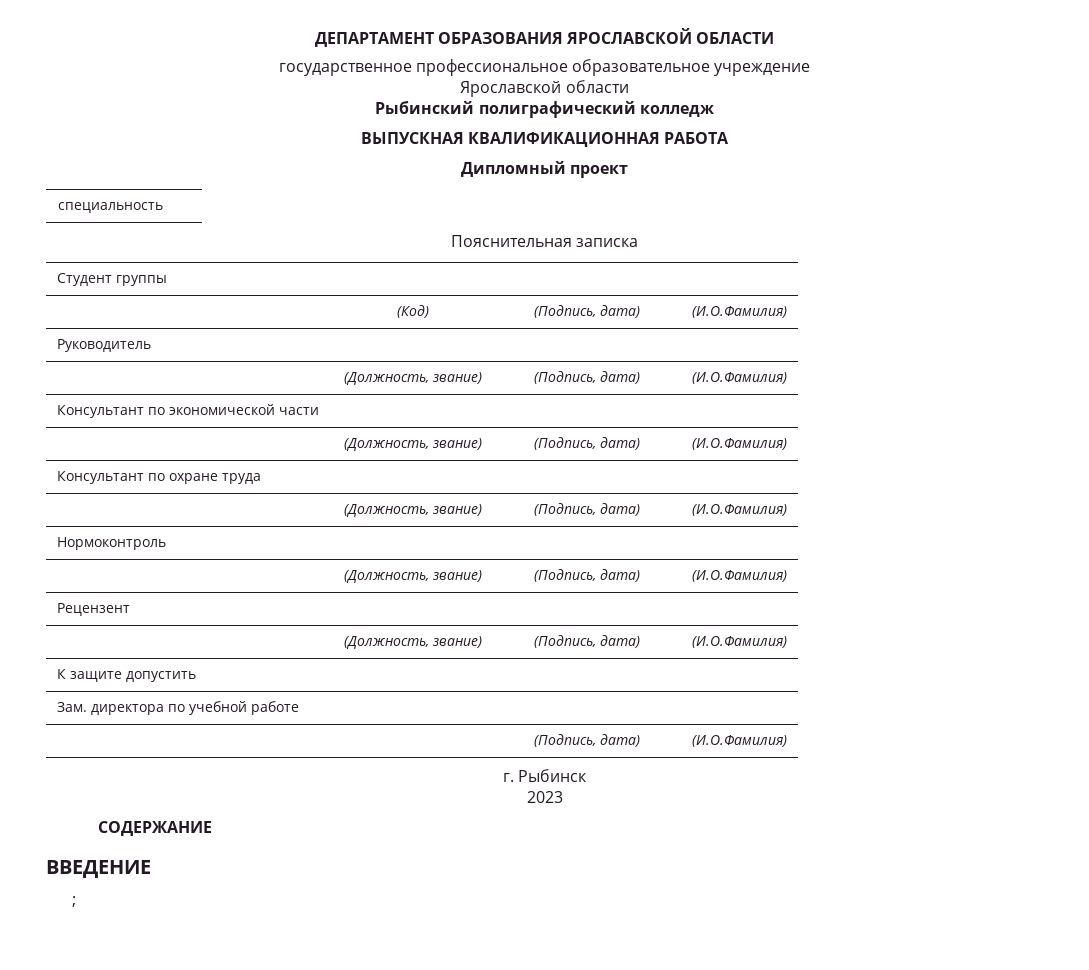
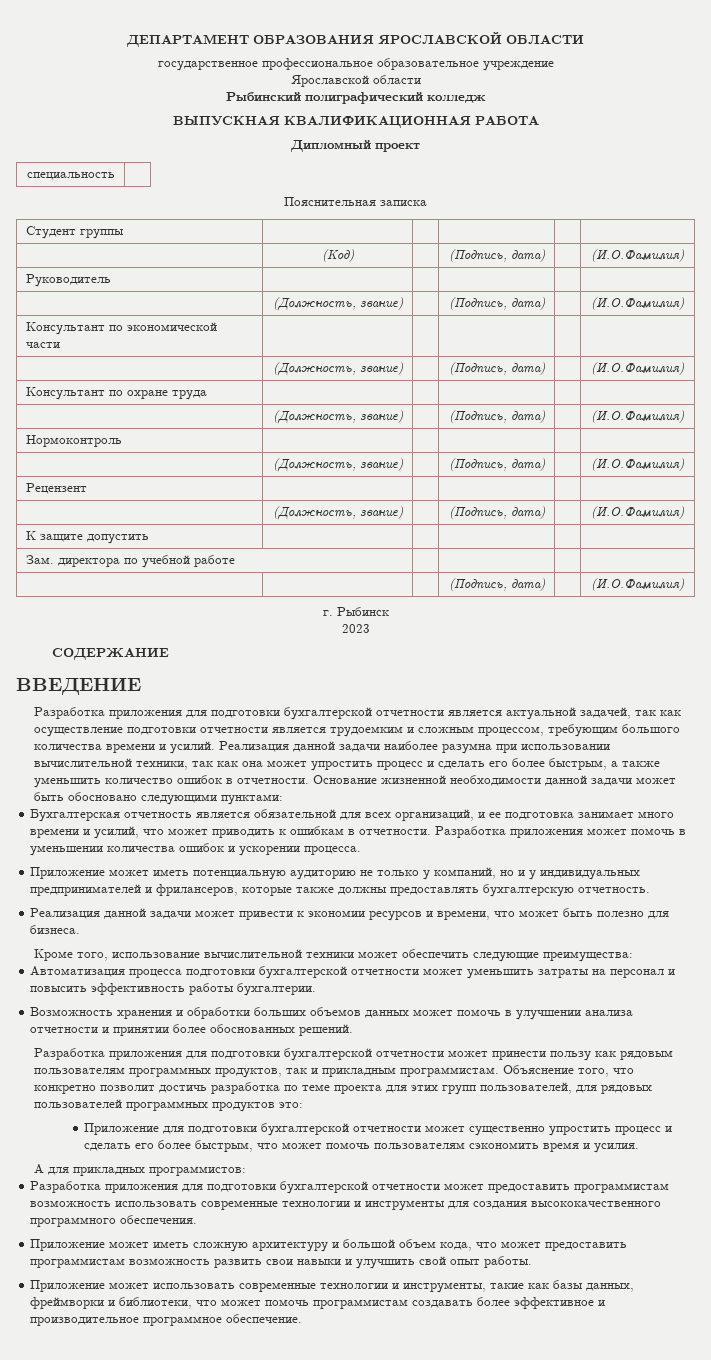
[71,896,76,907] ; -> [33,707,681,720] [33,724,680,737] [33,741,610,754] [33,758,660,771] [33,775,676,788] [33,792,283,805] [30,809,675,822] [30,826,687,839] [30,843,362,856] [30,867,641,880] [30,884,651,897] [30,908,670,921] [30,925,81,934] [33,949,633,962] [30,966,676,979] [30,983,317,996] [30,1007,634,1020] [30,1024,354,1036] [33,1048,673,1061] [33,1065,634,1078] [33,1082,652,1095] [33,1099,303,1112] [84,1123,673,1136] [84,1140,640,1153] [33,1164,246,1176] [30,1181,670,1194] [30,1200,662,1211] [30,1215,198,1227] [30,1239,628,1252] [30,1256,533,1269] [30,1280,635,1293] [30,1297,606,1309] [30,1314,303,1326] Разработка приложения для подготовки бухгалтерской отчетности является актуальной задачей, так как осуществление подготовки отчетности является трудоемким и сложным процессом, требующим большого количества времени и усилий. Реализация данной задачи наиболее разумна при использовании вычислительной техники, так как она может упростить процесс и сделать его более быстрым, а также уменьшить количество ошибок в отчетности. Основание жизненной необходимости данной задачи может быть обосновано следующими пунктами: // Бухгалтерская отчетность является обязательной для всех организаций, и ее подготовка занимает много времени и усилий, что может приводить к ошибкам в отчетности. Разработка приложения может помочь в уменьшении количества ошибок и ускорении процесса. // Приложение может иметь потенциальную аудиторию не только у компаний, но и у индивидуальных предпринимателей и фрилансеров, которые также должны предоставлять бухгалтерскую отчетность. // Реализация данной задачи может привести к экономии ресурсов и времени, что может быть полезно для бизнеса. // Кроме того, использование вычислительной техники может обеспечить следующие преимущества: // Автоматизация процесса подготовки бухгалтерской отчетности может уменьшить затраты на персонал и повысить эффективность работы бухгалтерии. // Возможность хранения и обработки больших объемов данных может помочь в улучшении анализа отчетности и принятии более обоснованных решений. // Разработка приложения для подготовки бухгалтерской отчетности может принести пользу как рядовым пользователям программных продуктов, так и прикладным программистам. Объяснение того, что конкретно позволит достичь разработка по теме проекта для этих групп пользователей, для рядовых пользователей программных продуктов это: // Приложение для подготовки бухгалтерской отчетности может существенно упростить процесс и сделать его более быстрым, что может помочь пользователям сэкономить время и усилия. // А для прикладных программистов: // Разработка приложения для подготовки бухгалтерской отчетности может предоставить программистам возможность использовать современные технологии и инструменты для создания высококачественного программного обеспечения. // Приложение может иметь сложную архитектуру и большой объем кода, что может предоставить программистам возможность развить свои навыки и улучшить свой опыт работы. // Приложение может использовать современные технологии и инструменты, такие как базы данных, фреймворки и библиотеки, что может помочь программистам создавать более эффективное и производительное программное обеспечение.

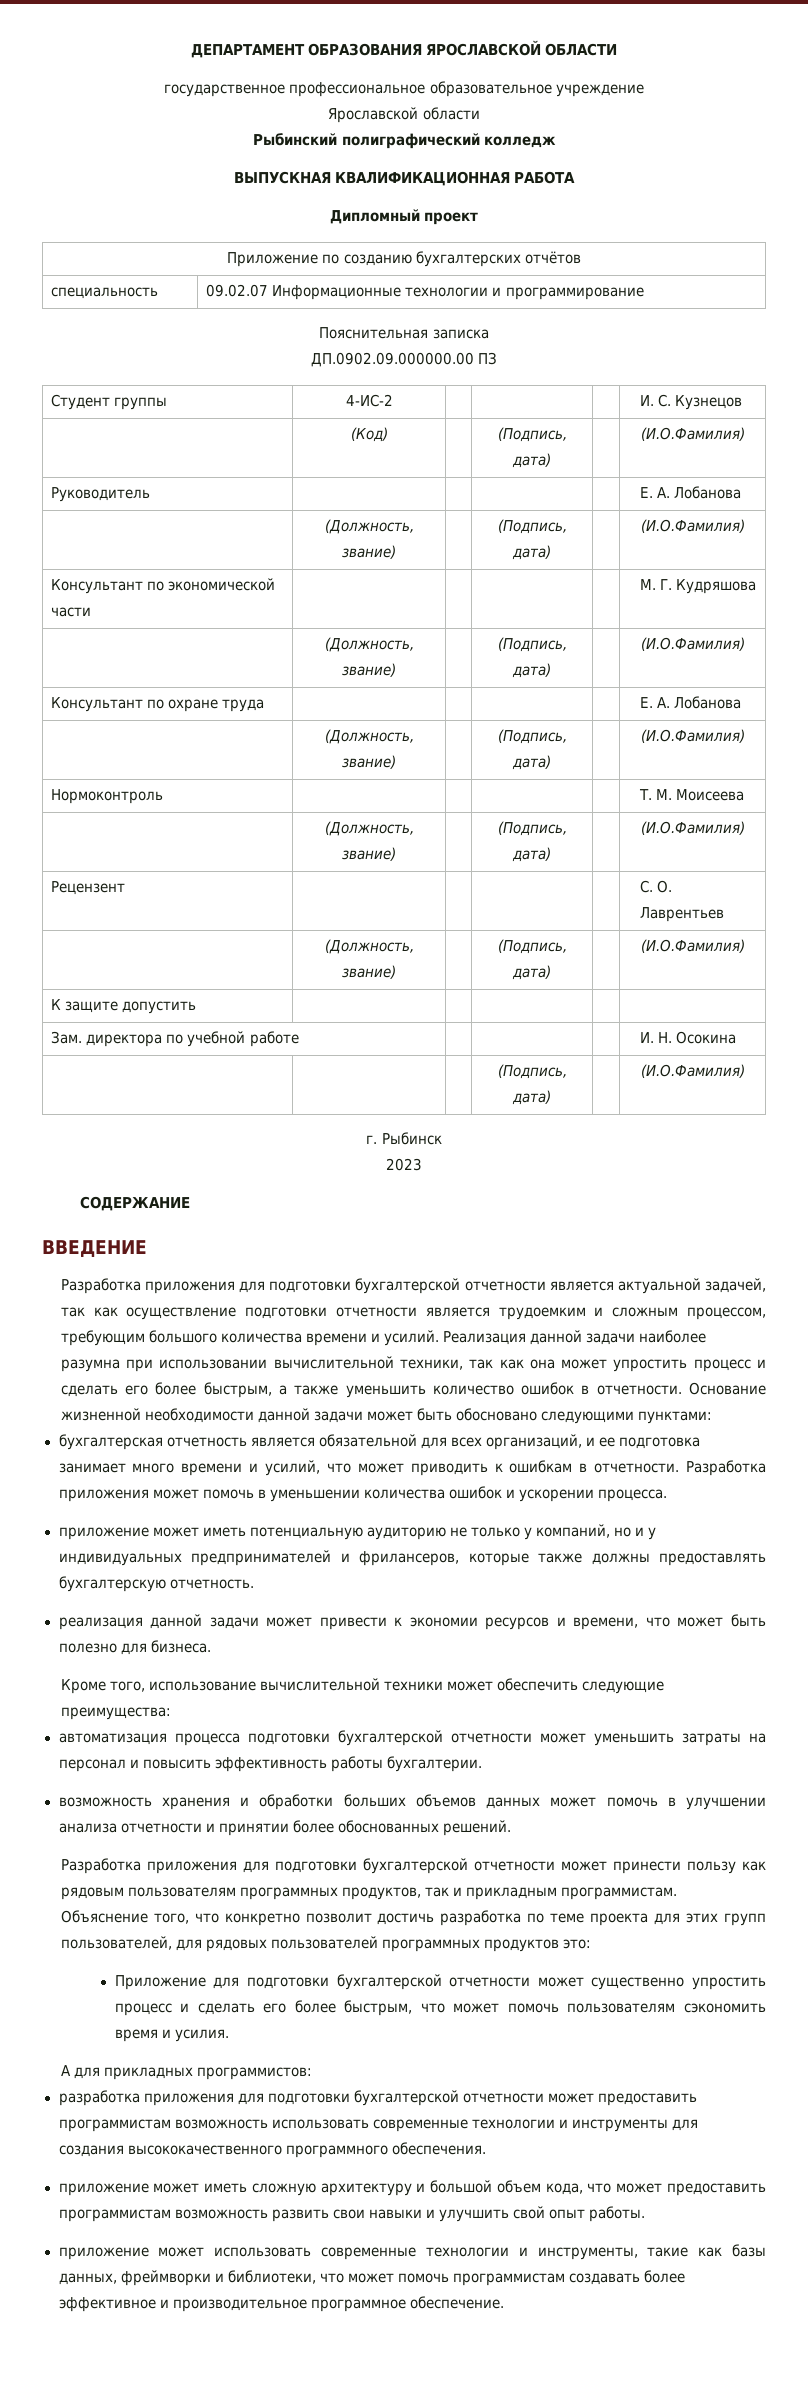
[26,172,115,180] специальность | -> [227,251,581,267] [51,287,159,299] [206,284,644,300] Приложение по созданию бухгалтерских отчётов // специальность | 09.02.07 Информационные технологии и программирование
(427, 203) none -> [310,352,498,367] // ДП.0902.09.000000.00 ПЗ
(124, 234) | | | | -> [345,394,393,407] [639,394,742,410] 4-ИС-2 | | | | И. С. Кузнецов
(111, 280) none -> [639,486,741,499] Е. А. Лобанова
(60, 345) none -> [639,579,756,594] М. Г. Кудряшова
(207, 395) none -> [639,696,741,709] Е. А. Лобанова
(122, 441) none -> [638,789,744,801] Т. М. Моисеева
(87, 488) none -> [639,880,672,893] [639,907,724,922] С. О. Лаврентьев
(235, 561) none -> [639,1031,736,1044] И. Н. Осокина
[30,809,121,822] Бухгалтерская -> [58,1434,163,1450] бухгалтерская
[30,867,106,879] Приложение -> [58,1527,149,1540] приложение
[30,908,101,919] Реализация -> [58,1617,143,1630] реализация
[30,966,126,977] Автоматизация -> [58,1733,167,1745] автоматизация
[30,1007,114,1016] Возможность -> [58,1797,152,1807] возможность
[30,1181,102,1193] Разработка -> [58,2090,140,2106] разработка
[30,1239,106,1251] Приложение -> [58,2183,149,2196] приложение
[30,1280,106,1292] Приложение -> [58,2247,149,2260] приложение

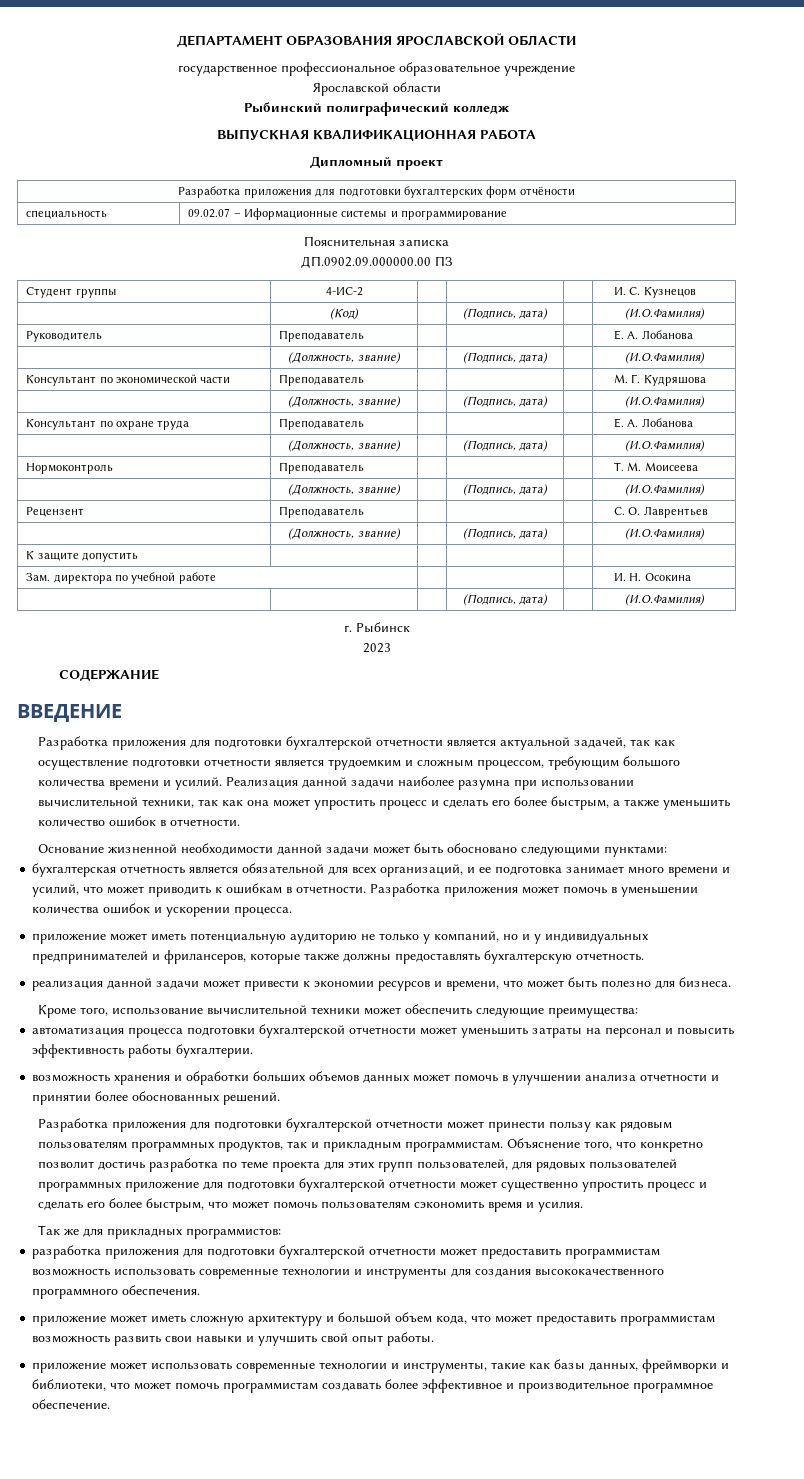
[227,251,581,267] Приложение по созданию бухгалтерских отчётов -> [178,186,575,198] Разработка приложения для подготовки бухгалтерских форм отчёности
[272,285,489,300] Информационные технологии -> [233,208,388,220] – Иформационные системы
(151, 494) none -> [279,330,365,342] Преподаватель
(92, 612) none -> [279,374,365,386] Преподаватель
(265, 705) none -> [279,418,365,430] Преподаватель
(164, 796) none -> [279,462,365,474] Преподаватель
(126, 888) none -> [279,506,365,518] Преподаватель
(682, 1390) none -> (241, 822) //
[484,1939,592,1952] [114,1975,206,1990] продуктов это: // Приложение -> [125,1181,200,1192] приложение
[60,2065,71,2076] А -> [38,1225,80,1235] Так же

